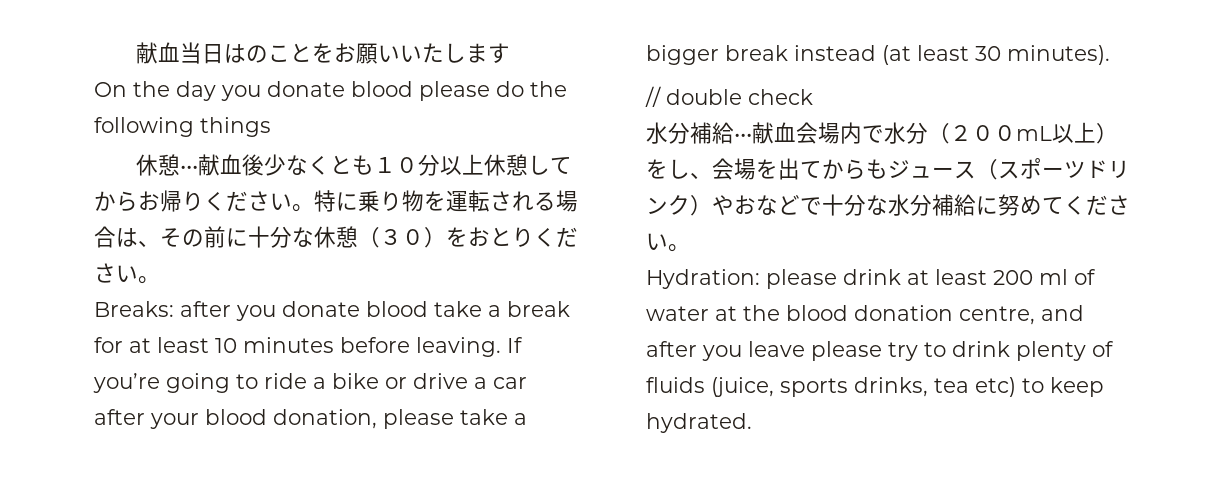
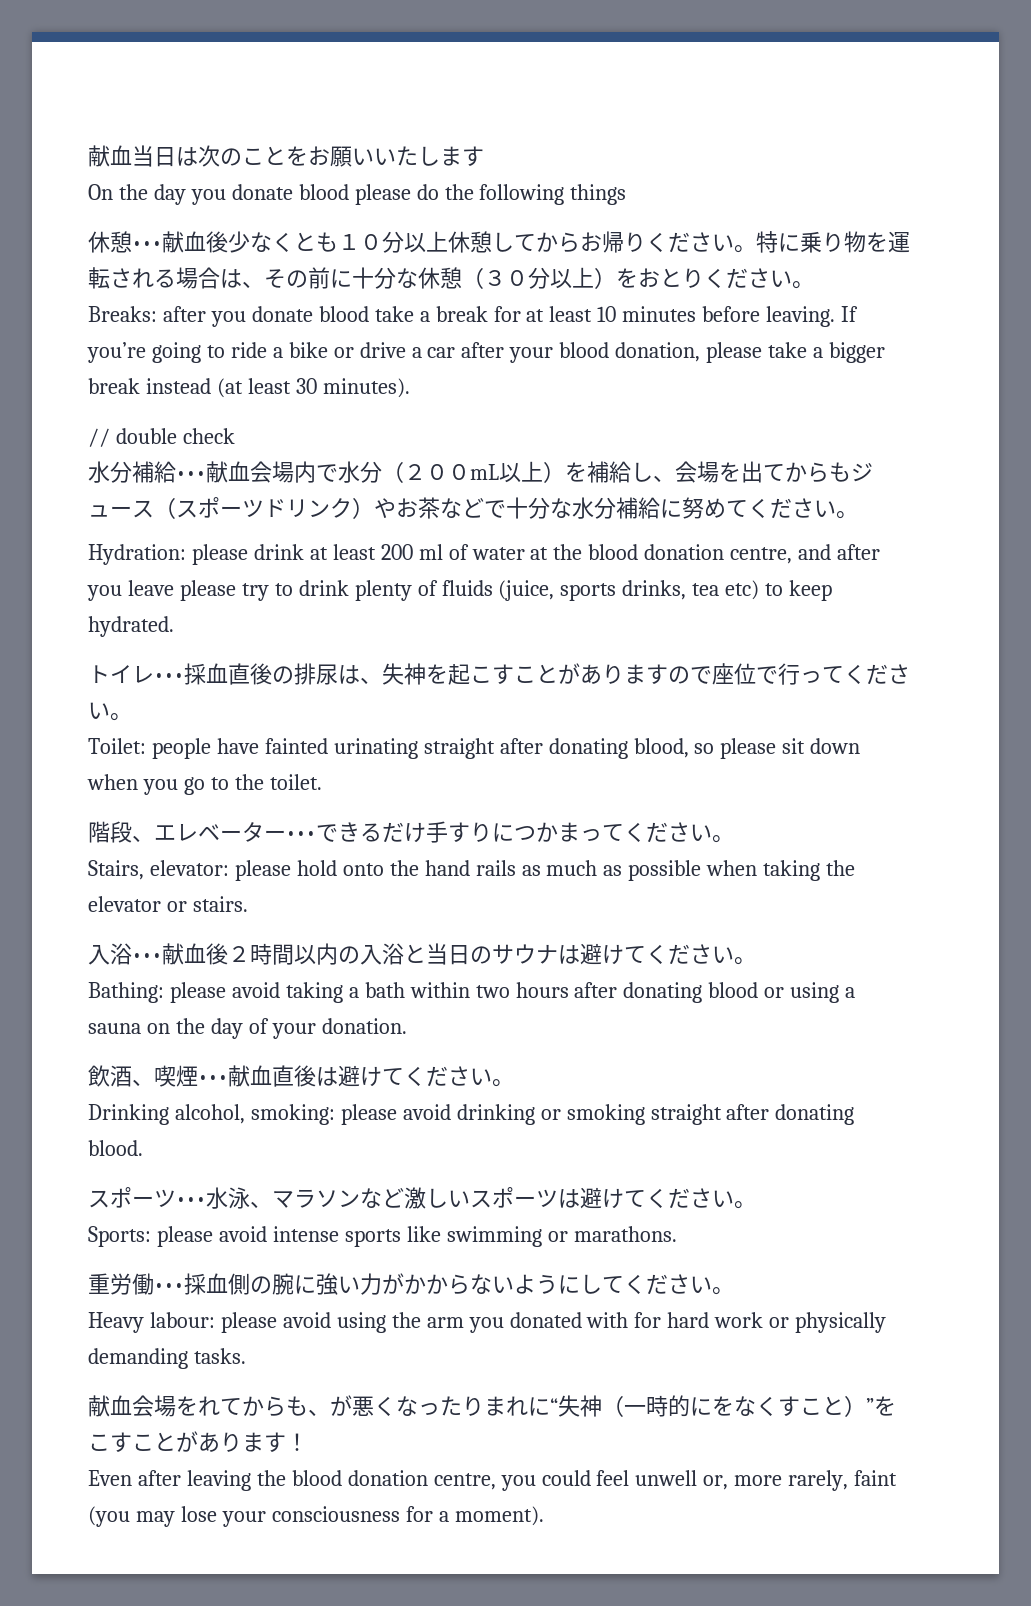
(247, 53) none -> [198,145,220,167] 次
(424, 237) none -> [528,267,594,289] 分以上
(668, 169) none -> [587,461,631,483] 補給
(756, 204) none -> [418,497,440,519] 茶
(752, 423) none -> [88,663,910,685] [88,702,132,721] [88,738,861,759] [87,774,322,795] [88,821,734,843] [88,860,856,881] [88,896,248,912] [88,943,756,965] [88,982,856,1003] [88,1018,407,1039] [88,1065,514,1087] [88,1104,855,1125] [88,1140,143,1156] [88,1187,756,1209] [88,1226,677,1247] [88,1273,734,1295] [88,1312,887,1333] [88,1348,246,1369] [88,1395,896,1417] [88,1431,308,1452] [88,1470,898,1491] [88,1506,544,1527] // トイレ•••採血直後の排尿は、失神を起こすことがありますので座位で行ってください。 // Toilet: people have fainted urinating straight after donating blood, so please sit down when you go to the toilet. // 階段、エレベーター•••できるだけ手すりにつかまってください。 // Stairs, elevator: please hold onto the hand rails as much as possible when taking the elevator or stairs. // 入浴•••献血後２時間以内の入浴と当日のサウナは避けてください。 // Bathing: please avoid taking a bath within two hours after donating blood or using a sauna on the day of your donation. // 飲酒、喫煙•••献血直後は避けてください。 // Drinking alcohol, smoking: please avoid drinking or smoking straight after donating blood. // スポーツ•••水泳、マラソンなど激しいスポーツは避けてください。 // Sports: please avoid intense sports like swimming or marathons. // 重労働•••採血側の腕に強い力がかからないようにしてください。 // Heavy labour: please avoid using the arm you donated with for hard work or physically demanding tasks. // 献血会場をれてからも、が悪くなったりまれに“失神（一時的にをなくすこと）”をこすことがあります！ // Even after leaving the blood donation centre, you could feel unwell or, more rarely, faint (you may lose your consciousness for a moment).

